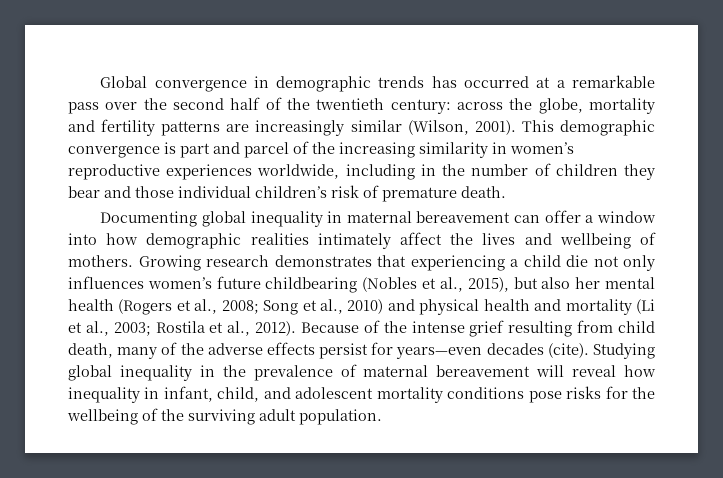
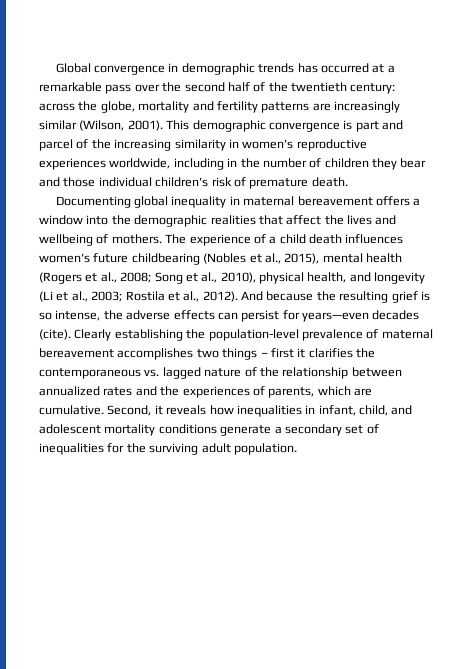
[514,210,581,223] can offer -> [375,196,410,206] offers
[106,233,139,245] how -> [111,215,131,225] the
[317,233,391,249] intimately -> [258,215,283,225] that
[138,255,655,271] Growing research demonstrates that experiencing a child die not only -> [165,234,342,246] The experience of a child death
[513,277,601,289] but also her -> (320, 258) none
[347,299,632,315] 2010) and physical health and mortality -> [220,272,426,284] 2010), physical health, and longevity
[301,320,655,337] [68,342,178,359] Because of the intense grief resulting from child death, many of -> [241,291,430,303] [39,310,101,321] And because the resulting grief is so intense,
(315, 348) none -> [217,312,238,320] can
[593,343,655,359] [68,364,656,381] [68,387,140,403] Studying global inequality in the prevalence of maternal bereavement will reveal how inequality -> [74,329,433,341] [39,348,375,360] [39,367,402,379] [39,386,372,398] [39,405,302,417] Clearly establishing the population-level prevalence of maternal bereavement accomplishes two things – first it clarifies the contemporaneous vs. lagged nature of the relationship between annualized rates and the experiences of parents, which are cumulative. Second, it reveals how inequalities
[528,386,655,403] [67,408,158,425] pose risks for the wellbeing of -> [220,424,379,436] [39,443,125,455] generate a secondary set of inequalities for

